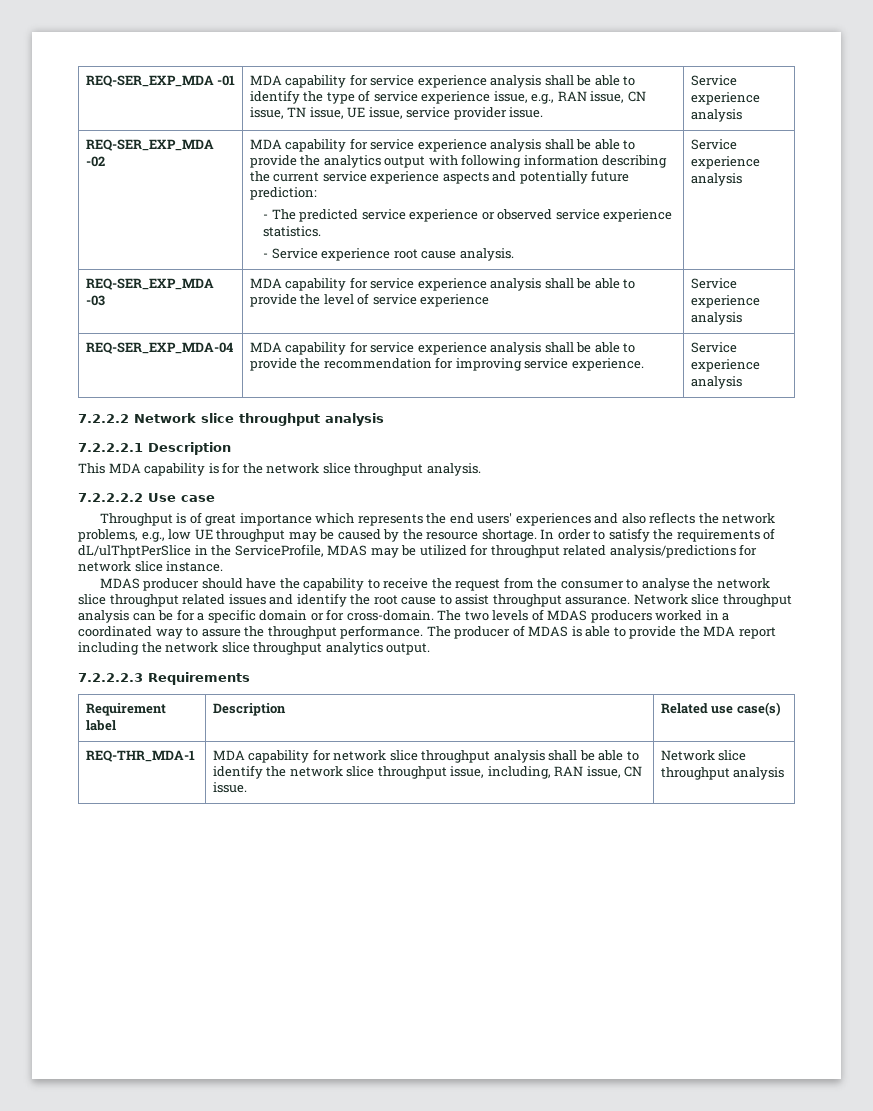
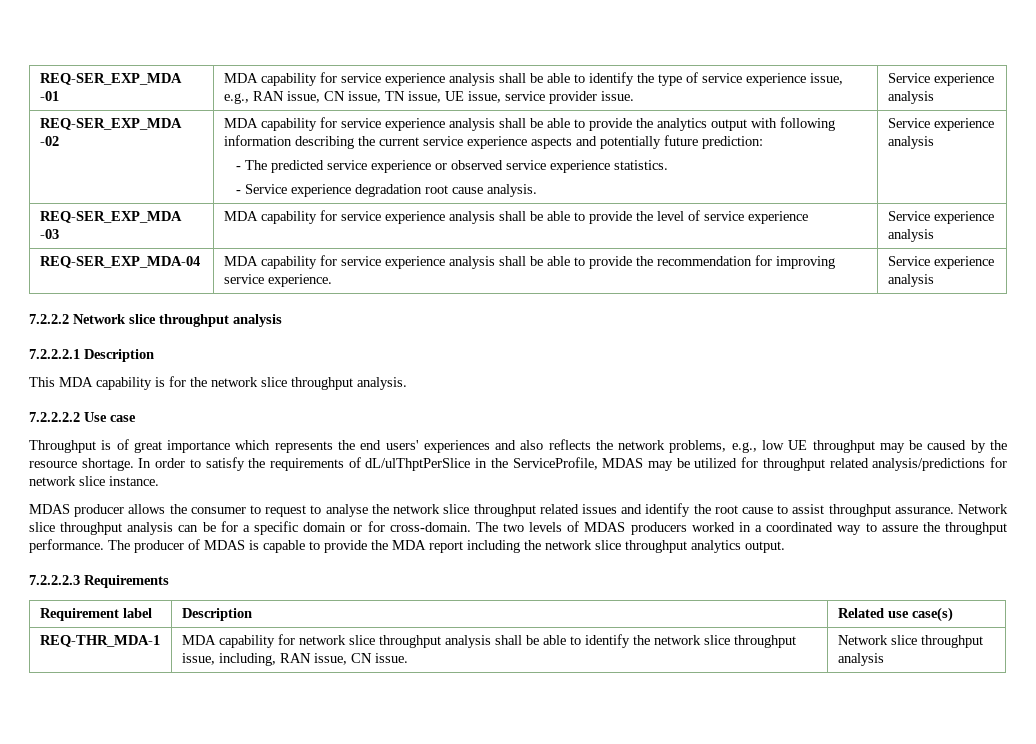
(391, 254) none -> [354,184,422,197] degradation
[201,577,534,591] should have the capability to receive the request from -> [128,504,166,514] allows
(639, 584) none -> [265,505,322,517] request to
[585,626,611,637] able -> [263,540,305,553] capable

